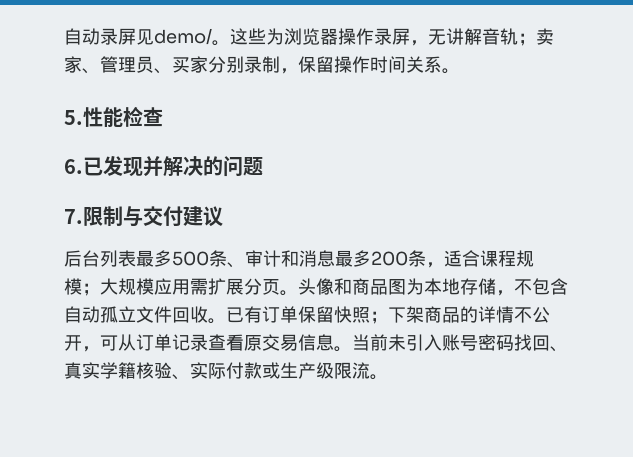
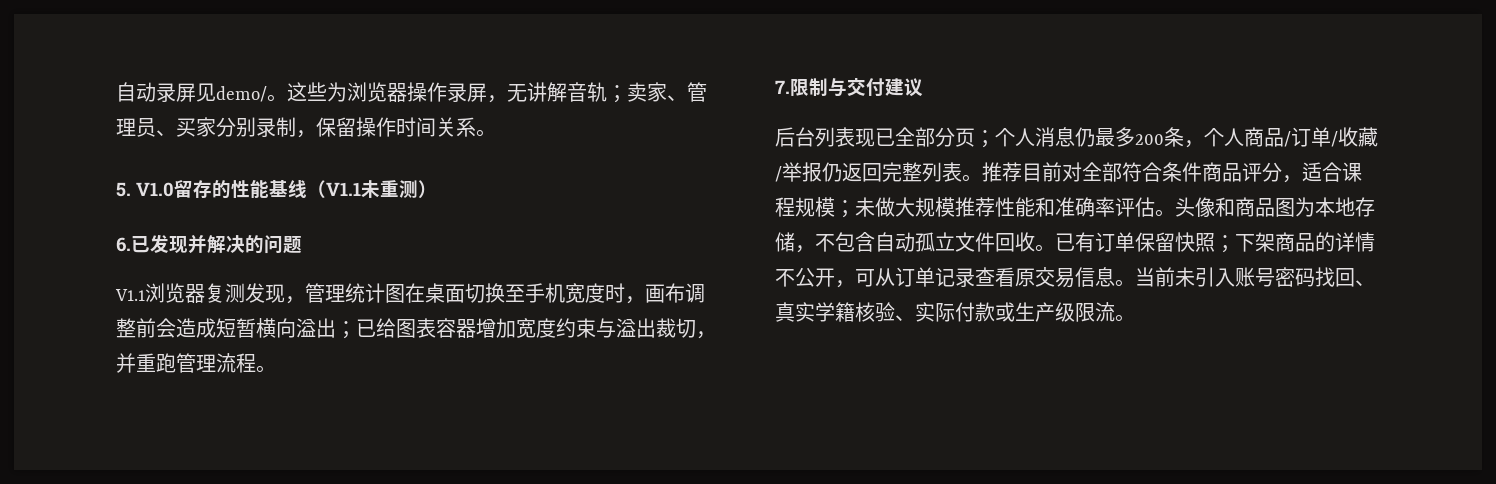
[83,106,163,127] 性能检查 -> [136,179,437,199] V1.0留存的性能基线（V1.1未重测）
(263, 166) none -> [115,283,705,304] [116,318,716,339] [116,353,276,373] // V1.1浏览器复测发现，管理统计图在桌面切换至手机宽度时，画布调整前会造成短暂横向溢出；已给图表容器增加宽度约束与溢出裁切，并重跑管理流程。
[136,250,534,268] [64,278,280,296] 最多500条、审计和消息最多200条，适合课程规模；大规模应用需扩展分页 -> [855,127,1378,148] [775,162,1362,183] [775,197,1155,218] 现已全部分页；个人消息仍最多200条，个人商品/订单/收藏/举报仍返回完整列表。推荐目前对全部符合条件商品评分，适合课程规模；未做大规模推荐性能和准确率评估

